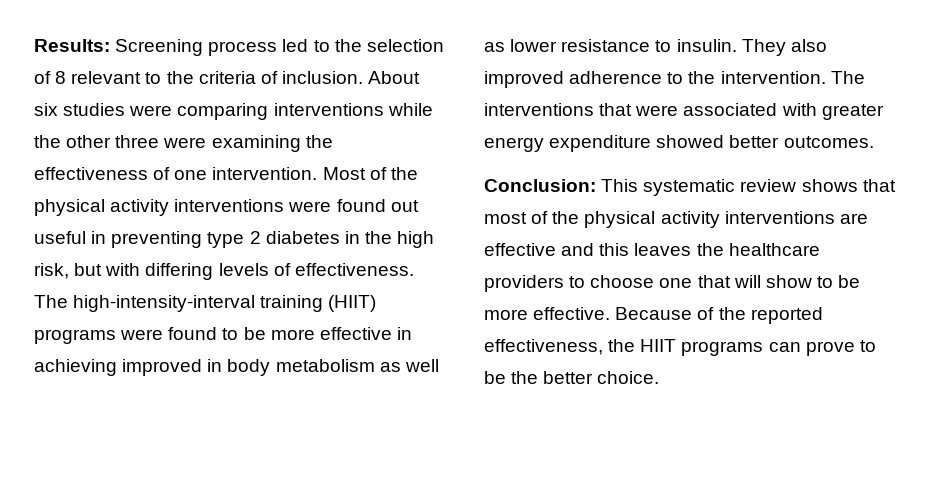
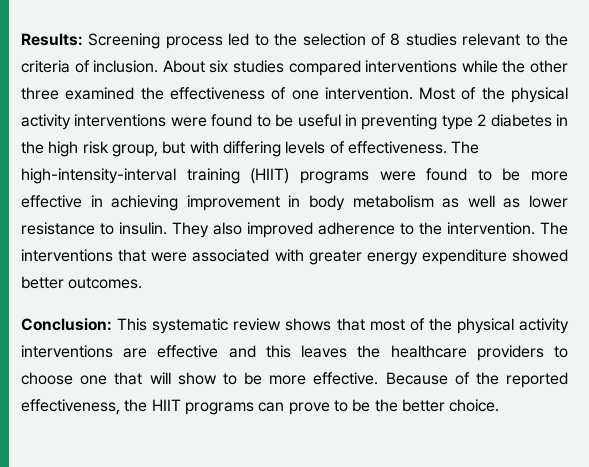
(67, 77) none -> [405,33,457,46] studies
[129,103,269,120] were comparing -> [288,60,361,76] compared
[163,135,301,152] were examining -> [65,87,135,100] examined
[390,200,419,212] out -> [256,114,294,127] to be
[34,263,69,279] risk, -> [82,141,158,157] risk group,
[122,359,203,376] improved -> [186,195,280,211] improvement

